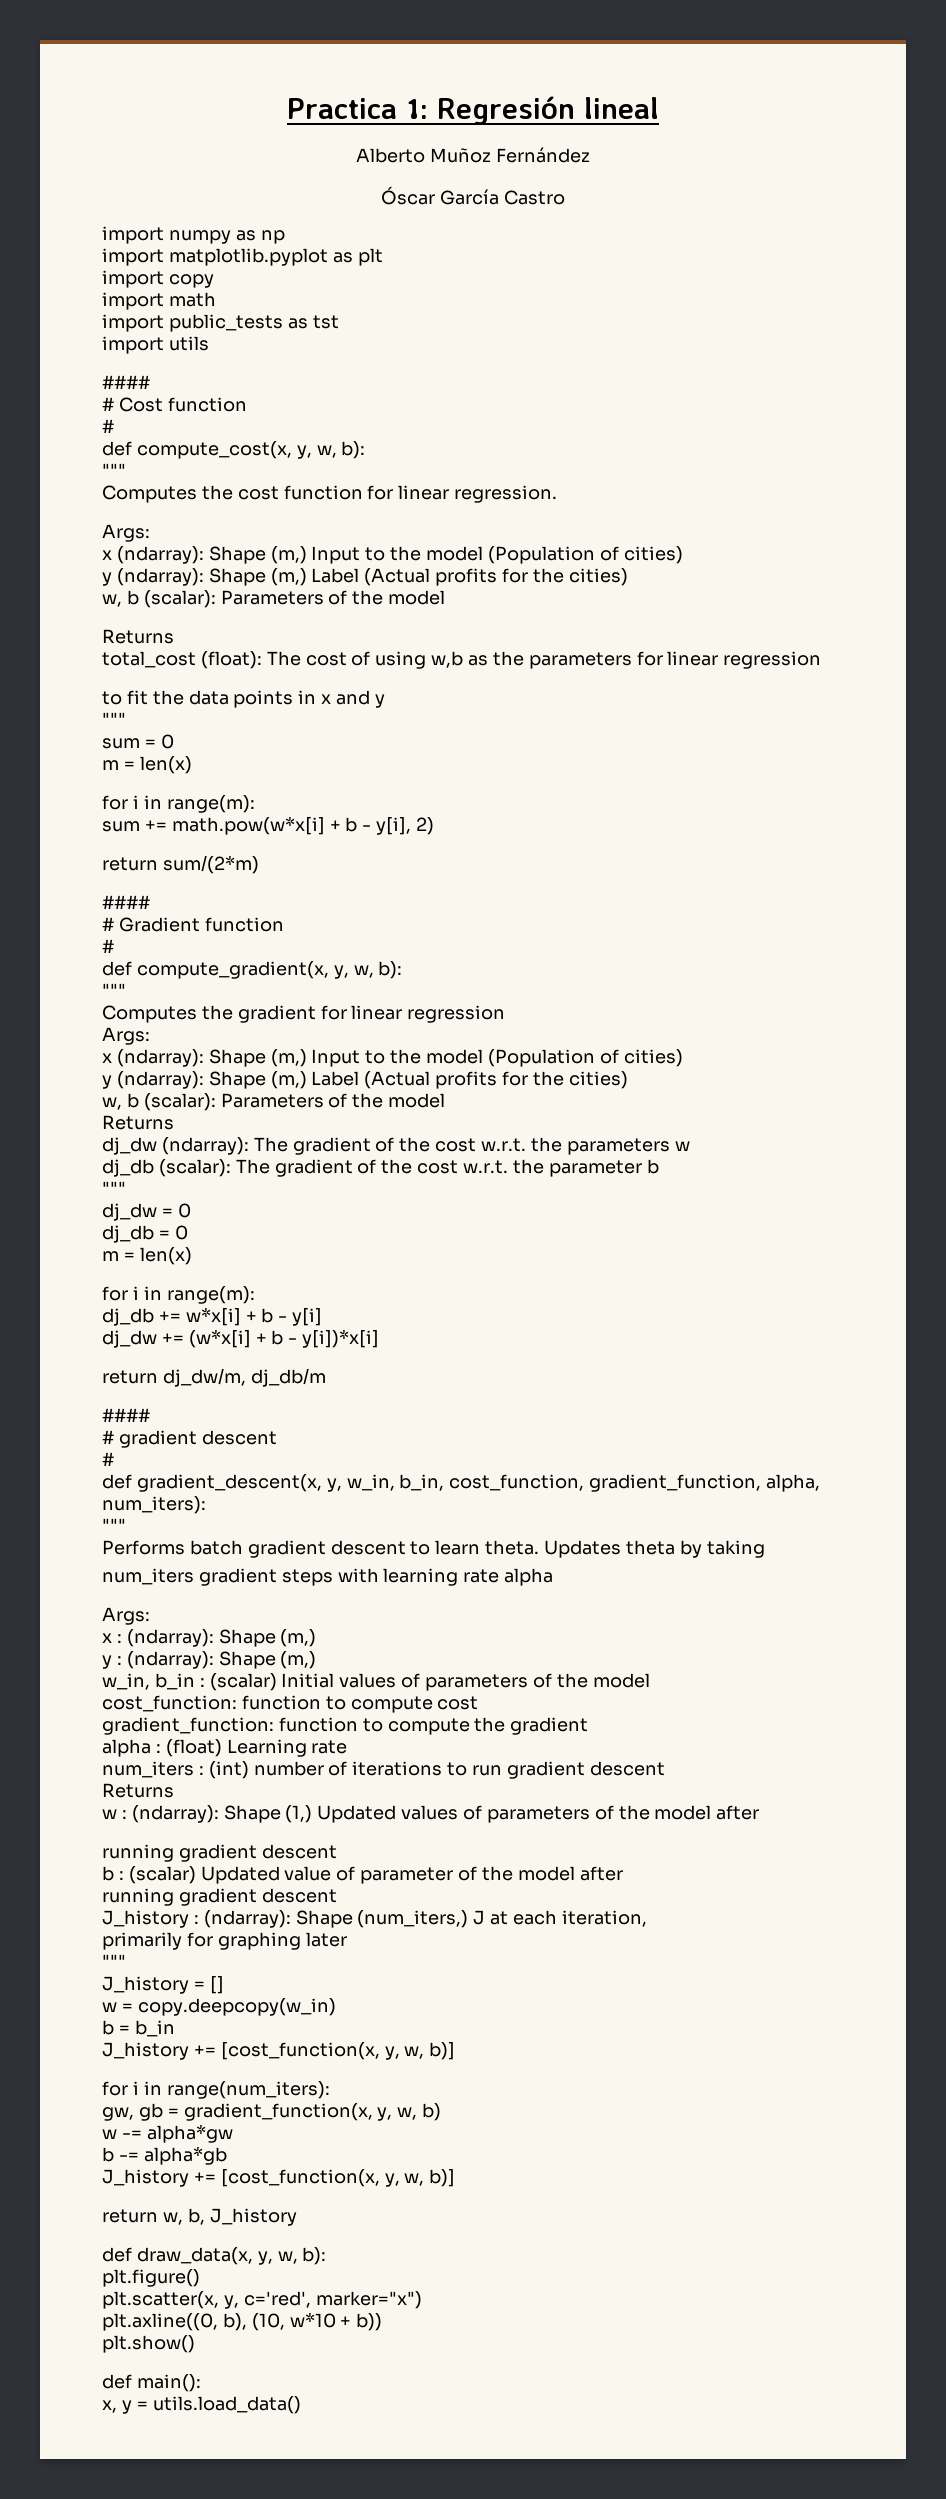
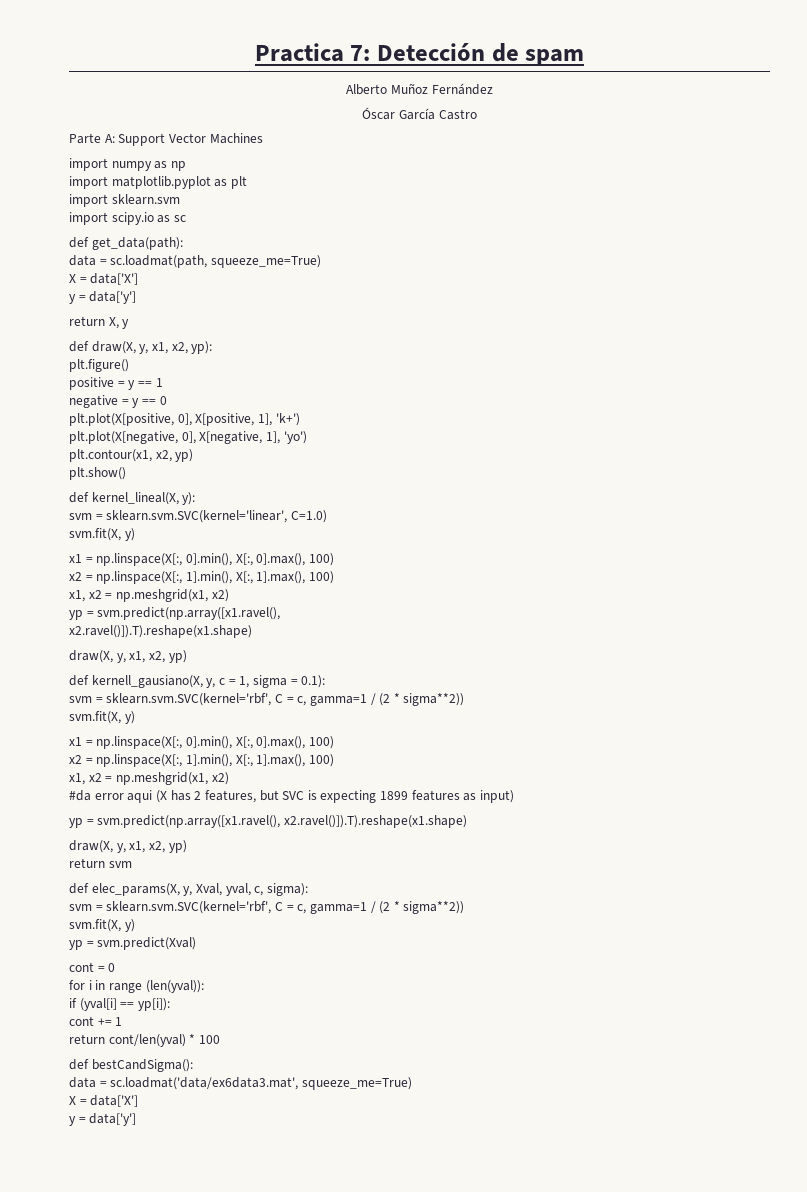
[406,96,659,125] 1: Regresión lineal -> [350,43,585,66] 7: Detección de spam
(565, 197) none -> [69,133,263,146] // Parte A: Support Vector Machines
[168,274,214,288] [102,292,216,310] [102,314,339,332] [102,336,209,354] [102,375,150,389] [102,397,247,412] [102,419,114,433] [102,441,366,459] [102,463,126,477] [102,485,558,503] [102,524,150,542] [102,546,683,564] [102,568,628,586] [102,590,446,608] [102,629,174,644] [102,651,822,669] [102,690,385,708] [102,712,126,726] [102,734,174,749] [102,756,192,774] [102,795,255,813] [102,816,435,835] [102,855,259,874] [102,895,150,909] [102,917,284,932] [102,939,114,953] [102,961,403,979] [102,983,126,997] [102,1005,506,1023] [102,1027,150,1045] [102,1049,683,1067] [102,1071,628,1089] [102,1093,446,1111] [102,1115,174,1130] [102,1137,690,1155] [102,1159,659,1177] [102,1181,126,1195] [102,1203,191,1221] [102,1225,188,1243] [102,1247,192,1265] [102,1286,255,1304] [102,1307,323,1326] [102,1329,380,1348] [102,1368,326,1387] [102,1408,150,1422] [102,1430,277,1448] [102,1452,114,1466] [102,1474,821,1492] [102,1496,206,1514] [102,1518,126,1532] [102,1540,765,1558] [102,1568,554,1586] [102,1607,150,1625] [102,1629,317,1647] [102,1651,317,1669] [102,1673,650,1691] [102,1695,479,1713] [102,1717,589,1735] [102,1739,348,1757] [102,1761,665,1779] [102,1783,174,1798] [102,1805,760,1823] [102,1844,337,1862] [102,1866,623,1884] [102,1888,337,1906] [102,1910,647,1928] [102,1932,347,1950] [102,1954,126,1968] [102,1976,224,1994] [102,1998,336,2016] [102,2020,175,2037] [102,2042,456,2060] [102,2081,330,2099] [102,2103,442,2121] [102,2124,233,2143] [102,2146,227,2165] [102,2169,456,2187] [102,2208,297,2226] [102,2247,327,2265] [102,2269,200,2287] [102,2291,422,2309] [102,2312,383,2331] [102,2335,195,2353] [102,2374,201,2392] [102,2396,301,2414] copy // import math // import public_tests as tst // import utils // #### // # Cost function // # // def compute_cost(x, y, w, b): // """ // Computes the cost function for linear regression. // Args: // x (ndarray): Shape (m,) Input to the model (Population of cities) // y (ndarray): Shape (m,) Label (Actual profits for the cities) // w, b (scalar): Parameters of the model // Returns // total_cost (float): The cost of using w,b as the parameters for linear regression // to fit the data points in x and y // """ // sum = 0 // m = len(x) // for i in range(m): // sum += math.pow(w*x[i] + b - y[i], 2) // return sum/(2*m) // #### // # Gradient function // # // def compute_gradient(x, y, w, b): // """ // Computes the gradient for linear regression // Args: // x (ndarray): Shape (m,) Input to the model (Population of cities) // y (ndarray): Shape (m,) Label (Actual profits for the cities) // w, b (scalar): Parameters of the model // Returns // dj_dw (ndarray): The gradient of the cost w.r.t. the parameters w // dj_db (scalar): The gradient of the cost w.r.t. the parameter b // """ // dj_dw = 0 // dj_db = 0 // m = len(x) // for i in range(m): // dj_db += w*x[i] + b - y[i] // dj_dw += (w*x[i] + b - y[i])*x[i] // return dj_dw/m, dj_db/m // #### // # gradient descent // # // def gradient_descent(x, y, w_in, b_in, cost_function, gradient_function, alpha, num_iters): // """ // Performs batch gradient descent to learn theta. Updates theta by taking // num_iters gradient steps with learning rate alpha // Args: // x : (ndarray): Shape (m,) // y : (ndarray): Shape (m,) // w_in, b_in : (scalar) Initial values of parameters of the model // cost_function: function to compute cost // gradient_function: function to compute the gradient // alpha : (float) Learning rate // num_iters : (int) number of iterations to run gradient descent // Returns // w : (ndarray): Shape (1,) Updated values of parameters of the model after // running gradient descent // b : (scalar) Updated value of parameter of the model after // running gradient descent // J_history : (ndarray): Shape (num_iters,) J at each iteration, // primarily for graphing later // """ // J_history = [] // w = copy.deepcopy(w_in) // b = b_in // J_history += [cost_function(x, y, w, b)] // for i in range(num_iters): // gw, gb = gradient_function(x, y, w, b) // w -= alpha*gw // b -= alpha*gb // J_history += [cost_function(x, y, w, b)] // return w, b, J_history // def draw_data(x, y, w, b): // plt.figure() // plt.scatter(x, y, c='red', marker="x") // plt.axline((0, b), (10, w*10 + b)) // plt.show() // def main(): // x, y = utils.load_data() -> [111,194,180,205] [69,212,186,225] [69,237,183,250] [69,255,321,268] [69,273,139,285] [69,291,137,304] [69,316,130,329] [69,341,213,354] [69,359,129,372] [69,377,163,390] [69,395,167,408] [69,413,300,426] [69,431,307,444] [69,449,194,462] [69,467,126,480] [69,492,196,505] [69,510,327,523] [69,528,135,541] [69,553,334,566] [69,571,334,584] [69,589,229,602] [69,607,281,620] [69,625,252,638] [69,650,187,663] [69,675,326,688] [69,693,465,706] [69,711,135,724] [69,736,334,749] [69,754,334,767] [69,772,229,785] [69,790,515,803] [69,815,467,828] [69,840,187,853] [69,858,132,868] [69,883,308,896] [69,901,465,914] [69,919,135,932] [69,937,197,950] [69,962,116,972] [69,980,204,993] [69,998,170,1011] [69,1016,123,1026] [69,1034,220,1047] [69,1059,193,1072] [69,1077,412,1090] [69,1095,139,1107] [69,1113,137,1126] sklearn.svm // import scipy.io as sc // def get_data(path): // data = sc.loadmat(path, squeeze_me=True) // X = data['X'] // y = data['y'] // return X, y // def draw(X, y, x1, x2, yp): // plt.figure() // positive = y == 1 // negative = y == 0 // plt.plot(X[positive, 0], X[positive, 1], 'k+') // plt.plot(X[negative, 0], X[negative, 1], 'yo') // plt.contour(x1, x2, yp) // plt.show() // def kernel_lineal(X, y): // svm = sklearn.svm.SVC(kernel='linear', C=1.0) // svm.fit(X, y) // x1 = np.linspace(X[:, 0].min(), X[:, 0].max(), 100) // x2 = np.linspace(X[:, 1].min(), X[:, 1].max(), 100) // x1, x2 = np.meshgrid(x1, x2) // yp = svm.predict(np.array([x1.ravel(), // x2.ravel()]).T).reshape(x1.shape) // draw(X, y, x1, x2, yp) // def kernell_gausiano(X, y, c = 1, sigma = 0.1): // svm = sklearn.svm.SVC(kernel='rbf', C = c, gamma=1 / (2 * sigma**2)) // svm.fit(X, y) // x1 = np.linspace(X[:, 0].min(), X[:, 0].max(), 100) // x2 = np.linspace(X[:, 1].min(), X[:, 1].max(), 100) // x1, x2 = np.meshgrid(x1, x2) // #da error aqui (X has 2 features, but SVC is expecting 1899 features as input) // yp = svm.predict(np.array([x1.ravel(), x2.ravel()]).T).reshape(x1.shape) // draw(X, y, x1, x2, yp) // return svm // def elec_params(X, y, Xval, yval, c, sigma): // svm = sklearn.svm.SVC(kernel='rbf', C = c, gamma=1 / (2 * sigma**2)) // svm.fit(X, y) // yp = svm.predict(Xval) // cont = 0 // for i in range (len(yval)): // if (yval[i] == yp[i]): // cont += 1 // return cont/len(yval) * 100 // def bestCandSigma(): // data = sc.loadmat('data/ex6data3.mat', squeeze_me=True) // X = data['X'] // y = data['y']

